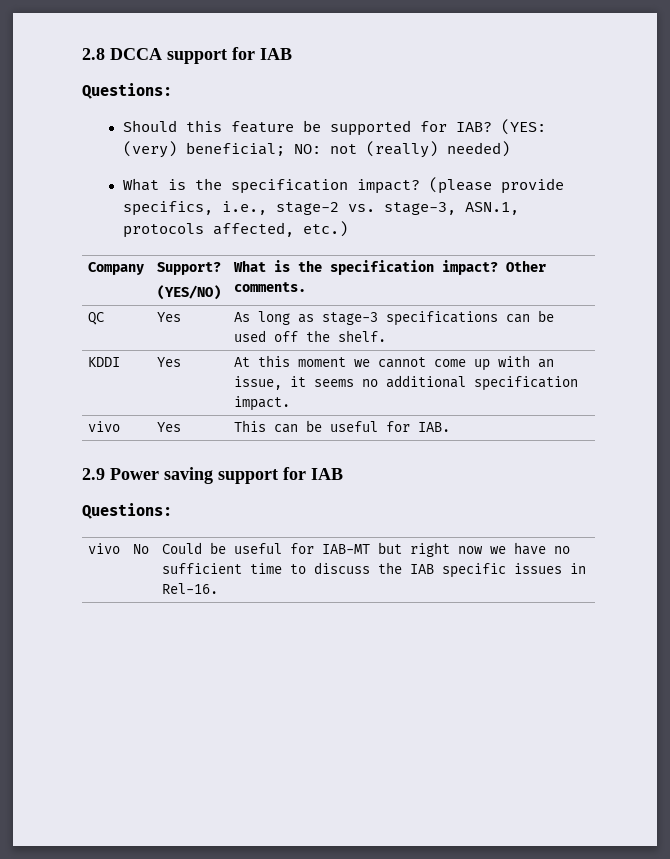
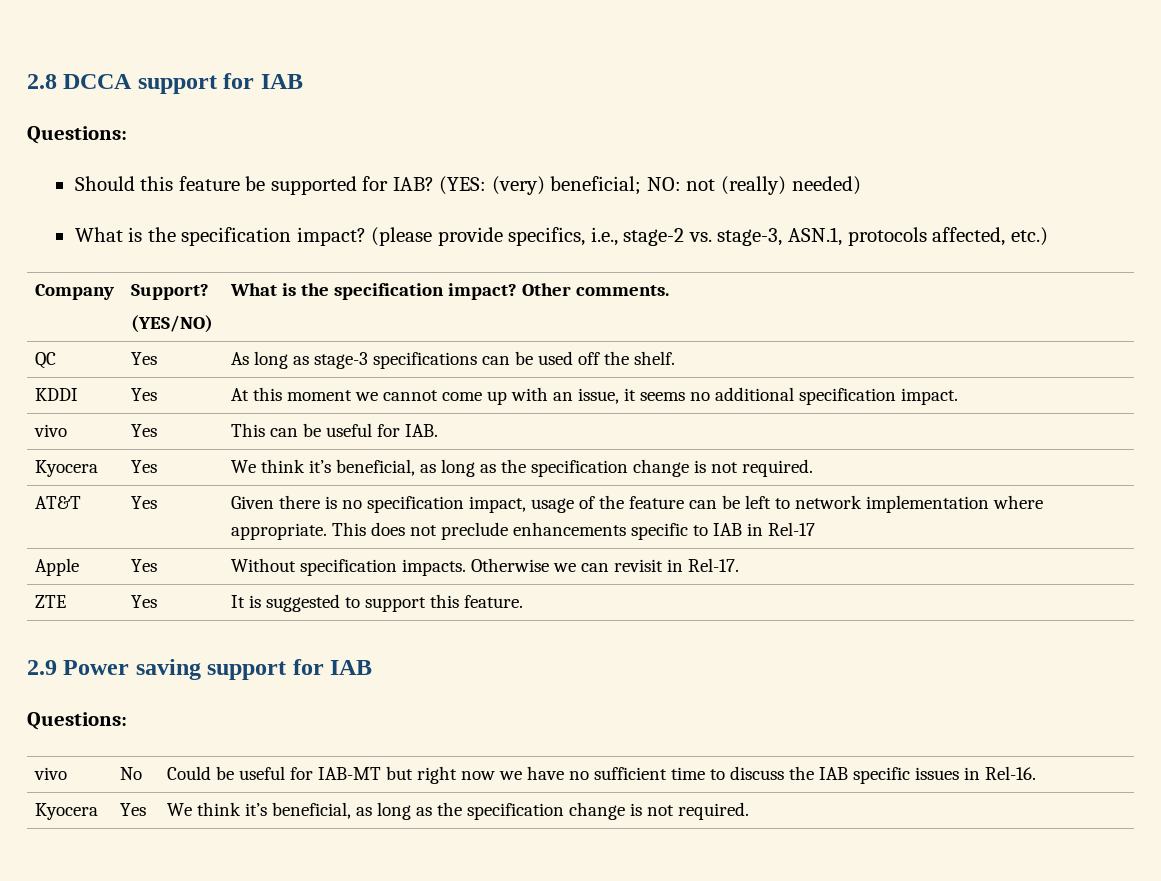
(451, 427) none -> [35,460,99,477] [131,460,158,473] [231,459,814,477] [35,496,82,509] [131,496,158,509] [231,495,1044,513] [231,522,816,540] [35,558,80,576] [131,559,158,572] [231,558,740,576] [35,595,67,608] [131,595,158,608] [231,594,524,612] // Kyocera | Yes | We think it’s beneficial, as long as the specification change is not required. // AT&T | Yes | Given there is no specification impact, usage of the feature can be left to network implementation where appropriate. This does not preclude enhancements specific to IAB in Rel-17 // Apple | Yes | Without specification impacts. Otherwise we can revisit in Rel-17. // ZTE | Yes | It is suggested to support this feature.
(219, 588) none -> [35,803,99,820] [120,803,147,816] [167,802,750,820] // Kyocera | Yes | We think it’s beneficial, as long as the specification change is not required.

